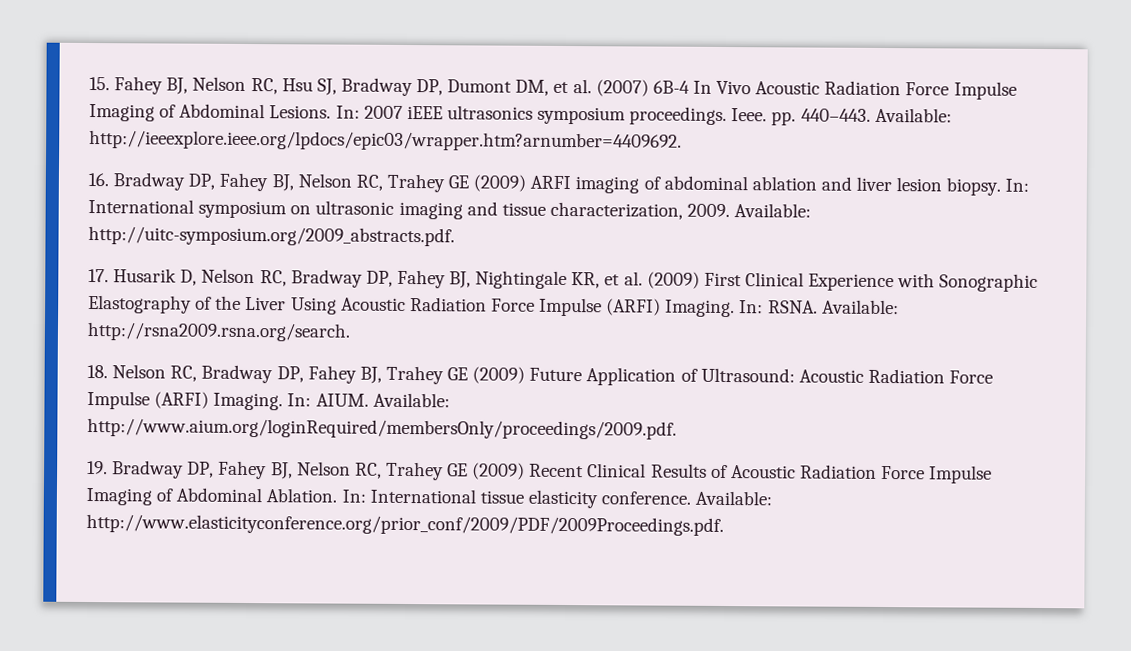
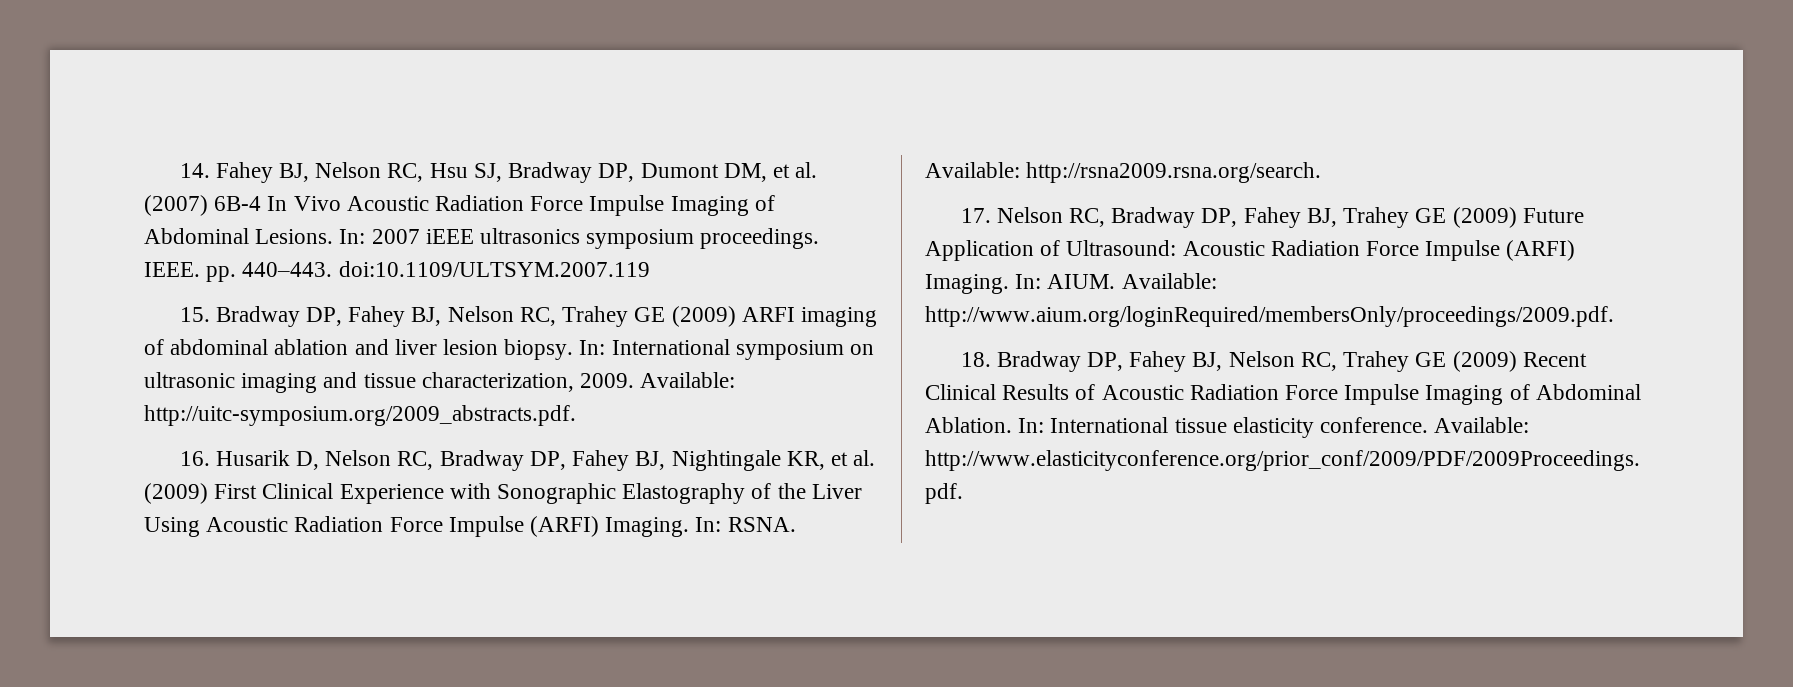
[89,77,110,91] 15. -> [179,163,210,178] 14.
[731,108,768,122] Ieee. -> [144,262,200,277] IEEE.
[874,107,952,123] [89,130,682,152] [88,173,109,187] Available: http://ieeexplore.ieee.org/lpdocs/epic03/wrapper.htm?arnumber=4409692. // 16. -> [338,261,650,277] [179,307,210,322] doi:10.1109/ULTSYM.2007.119 // 15.
[88,269,109,283] 17. -> [179,451,210,466] 16.
[87,364,108,379] 18. -> [960,208,991,223] 17.
[87,460,108,475] 19. -> [960,352,991,367] 18.

